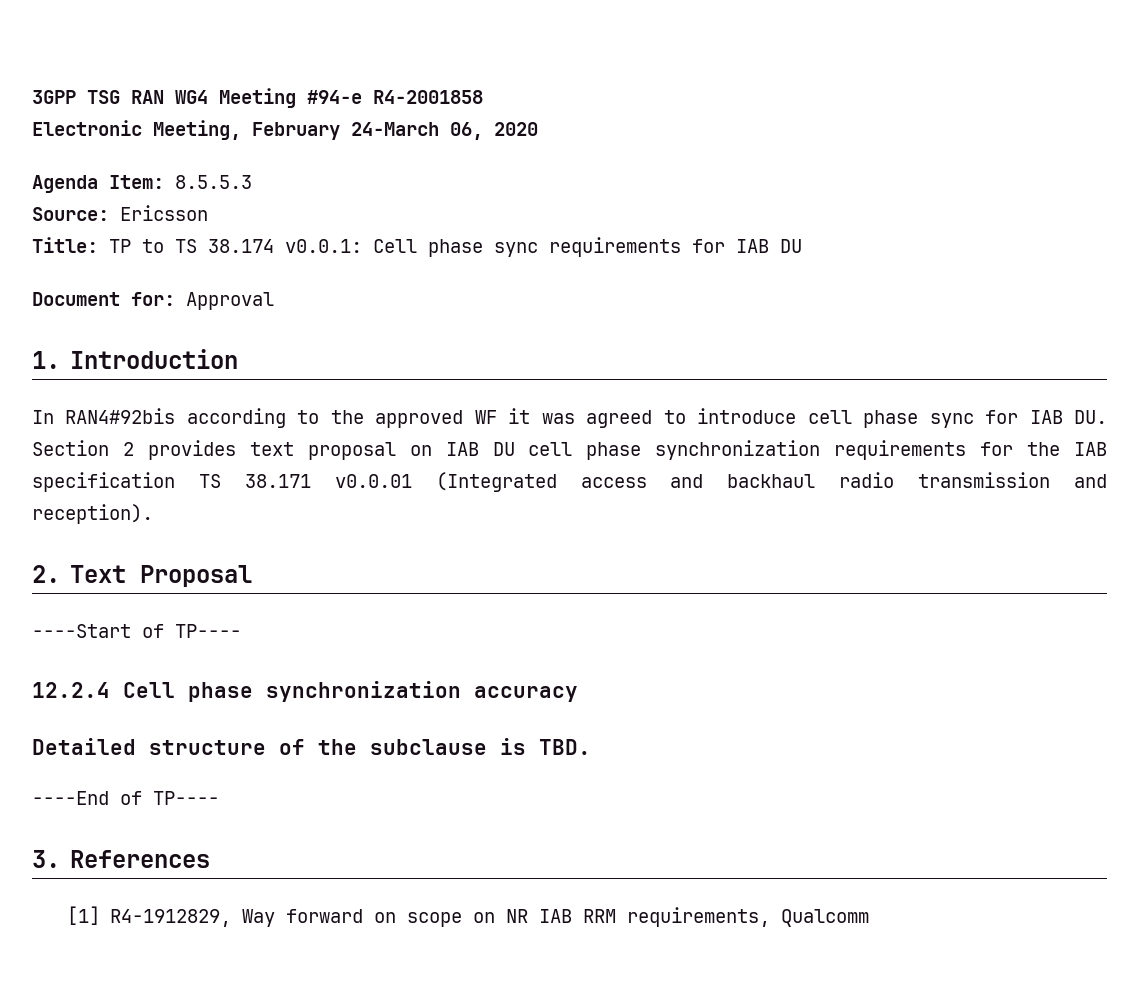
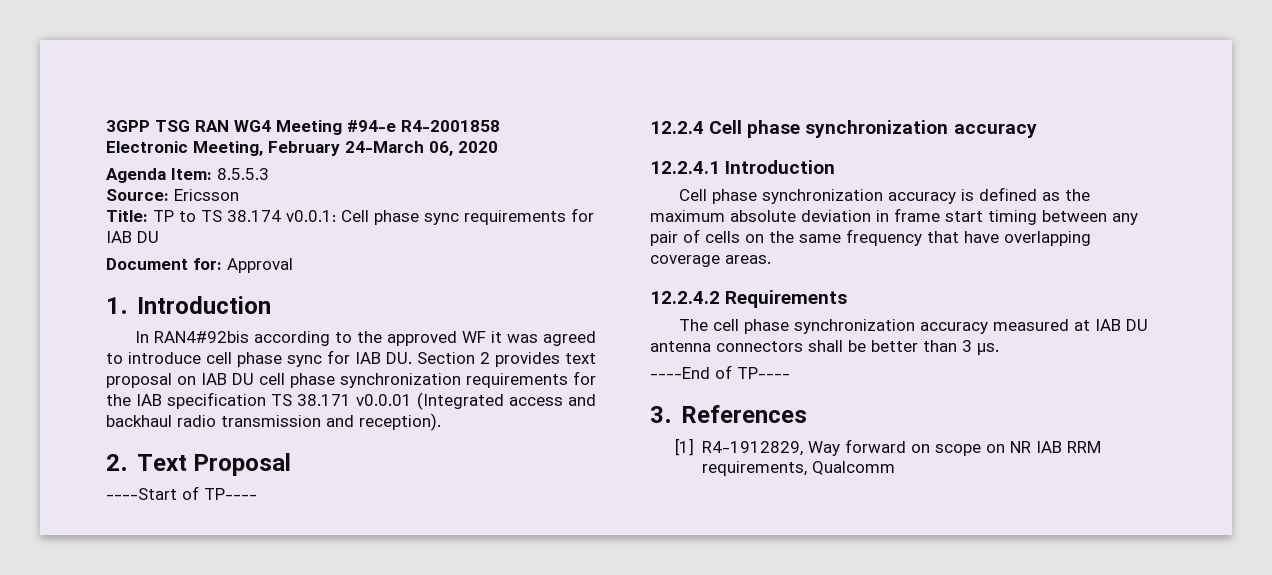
[32,738,591,755] Detailed structure of the subclause is TBD. -> [650,160,836,174] [679,187,1091,204] [650,208,1138,225] [650,229,1091,246] [650,255,771,267] [650,290,848,308] [679,319,1149,334] [650,340,999,355] 12.2.4.1 Introduction // Cell phase synchronization accuracy is defined as the maximum absolute deviation in frame start timing between any pair of cells on the same frequency that have overlapping coverage areas. // 12.2.4.2 Requirements // The cell phase synchronization accuracy measured at IAB DU antenna connectors shall be better than 3 µs.

